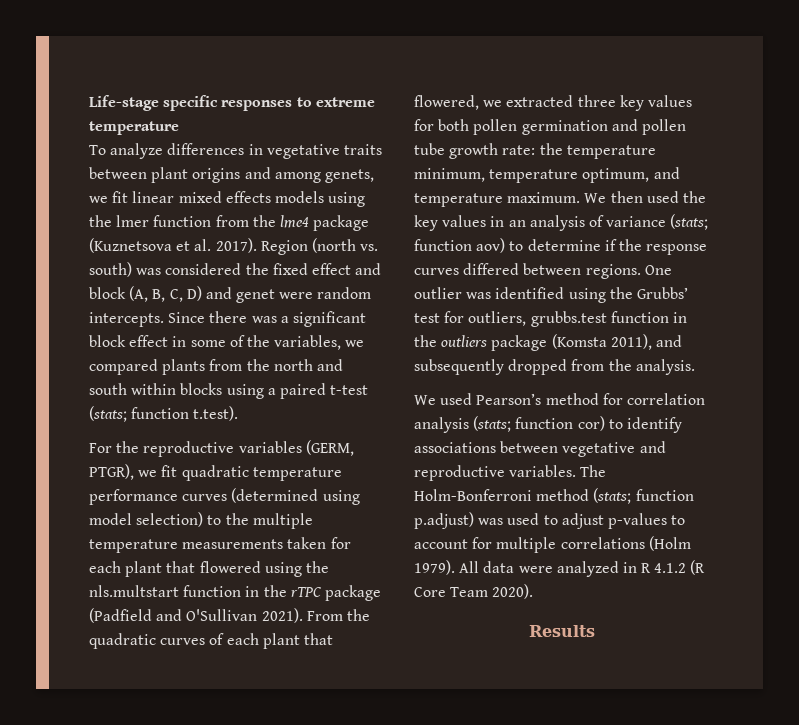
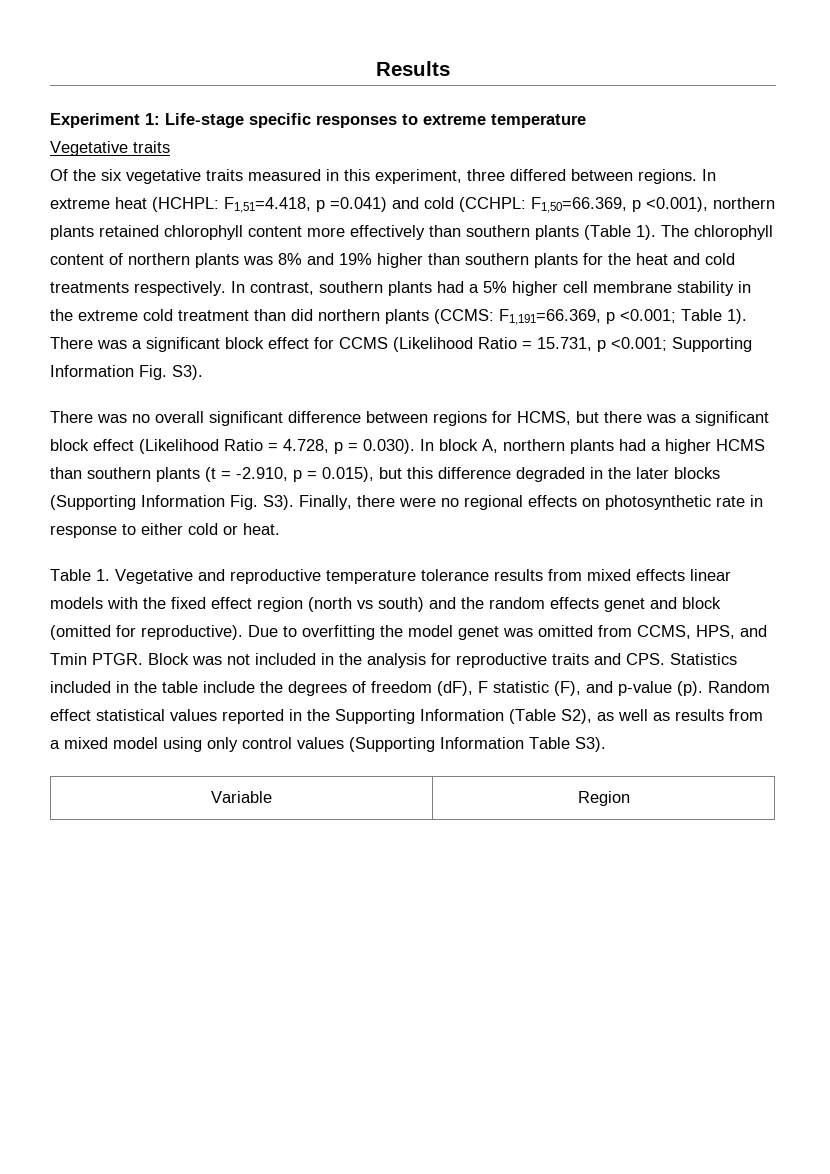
(89, 103) none -> [376,61,450,76] [50,113,160,128] Results // Experiment 1:
[89,143,382,159] [89,167,374,183] [89,191,366,207] [89,215,370,231] [89,238,379,255] [89,262,382,277] [89,286,372,303] [89,312,206,327] To analyze differences in vegetative traits between plant origins and among genets, we fit linear mixed effects models using the lmer function from the lme4 package (Kuznetsova et al. 2017). Region (north vs. south) was considered the fixed effect and block (A, B, C, D) and genet were random intercepts. Since -> [50,141,170,156] [50,169,716,184] [50,197,775,213] [50,225,773,240] [50,253,735,268] [50,281,751,296] [50,309,747,325] [50,337,752,352] [50,365,203,380] [50,411,599,426] Vegetative traits // Of the six vegetative traits measured in this experiment, three differed between regions. In extreme heat (HCHPL: F1,51=4.418, p =0.041) and cold (CCHPL: F1,50=66.369, p <0.001), northern plants retained chlorophyll content more effectively than southern plants (Table 1). The chlorophyll content of northern plants was 8% and 19% higher than southern plants for the heat and cold treatments respectively. In contrast, southern plants had a 5% higher cell membrane stability in the extreme cold treatment than did northern plants (CCMS: F1,191=66.369, p <0.001; Table 1). There was a significant block effect for CCMS (Likelihood Ratio = 15.731, p <0.001; Supporting Information Fig. S3). // There was no overall significant difference between regions for HCMS, but
[172,335,365,350] [89,359,343,375] [89,383,369,399] [89,406,239,422] [89,440,354,457] [89,464,342,481] [89,488,360,505] [89,512,313,529] [89,537,351,553] [89,561,329,577] [89,585,381,601] [89,608,370,623] [89,633,333,649] [414,95,692,111] [414,119,686,135] [414,143,656,159] [414,167,680,183] [414,191,706,207] [414,214,709,231] [414,238,708,255] [414,263,672,279] [414,287,688,303] [414,311,687,327] [414,334,682,351] [414,359,695,375] [414,393,705,405] [414,416,682,433] [414,441,666,457] [414,465,607,481] [414,488,694,504] [414,512,686,529] [414,536,691,553] [414,560,706,577] [414,584,534,599] [529,625,595,637] in some of the variables, we compared plants from the north and south within blocks using a paired t-test (stats; function t.test). // For the reproductive variables (GERM, PTGR), we fit quadratic temperature performance curves (determined using model selection) to the multiple temperature measurements taken for each plant that flowered using the nls.multstart function in the rTPC package (Padfield and O'Sullivan 2021). From the quadratic curves of each plant that flowered, we extracted three key values for both pollen germination and pollen tube growth rate: the temperature minimum, temperature optimum, and temperature maximum. We then used the key values in an analysis of variance (stats; function aov) to determine if the response curves differed between regions. One outlier was identified using the Grubbs’ test for outliers, grubbs.test function in the outliers package (Komsta 2011), and subsequently dropped from the analysis. // We used Pearson’s method for correlation analysis (stats; function cor) to identify associations between vegetative and reproductive variables. The Holm-Bonferroni method (stats; function p.adjust) was used to adjust p-values to account for multiple correlations (Holm 1979). All data were analyzed in R 4.1.2 (R Core Team 2020). // Results -> [139,439,765,454] [50,467,720,482] [50,495,763,510] [50,523,280,538] [50,569,731,584] [50,597,721,612] [50,625,767,640] [50,653,737,668] [50,681,770,696] [50,709,763,724] [50,737,606,752] [211,791,272,803] [577,791,630,806] (Likelihood Ratio = 4.728, p = 0.030). In block A, northern plants had a higher HCMS than southern plants (t = -2.910, p = 0.015), but this difference degraded in the later blocks (Supporting Information Fig. S3). Finally, there were no regional effects on photosynthetic rate in response to either cold or heat. // Table 1. Vegetative and reproductive temperature tolerance results from mixed effects linear models with the fixed effect region (north vs south) and the random effects genet and block (omitted for reproductive). Due to overfitting the model genet was omitted from CCMS, HPS, and Tmin PTGR. Block was not included in the analysis for reproductive traits and CPS. Statistics included in the table include the degrees of freedom (dF), F statistic (F), and p-value (p). Random effect statistical values reported in the Supporting Information (Table S2), as well as results from a mixed model using only control values (Supporting Information Table S3). // Variable | Region

